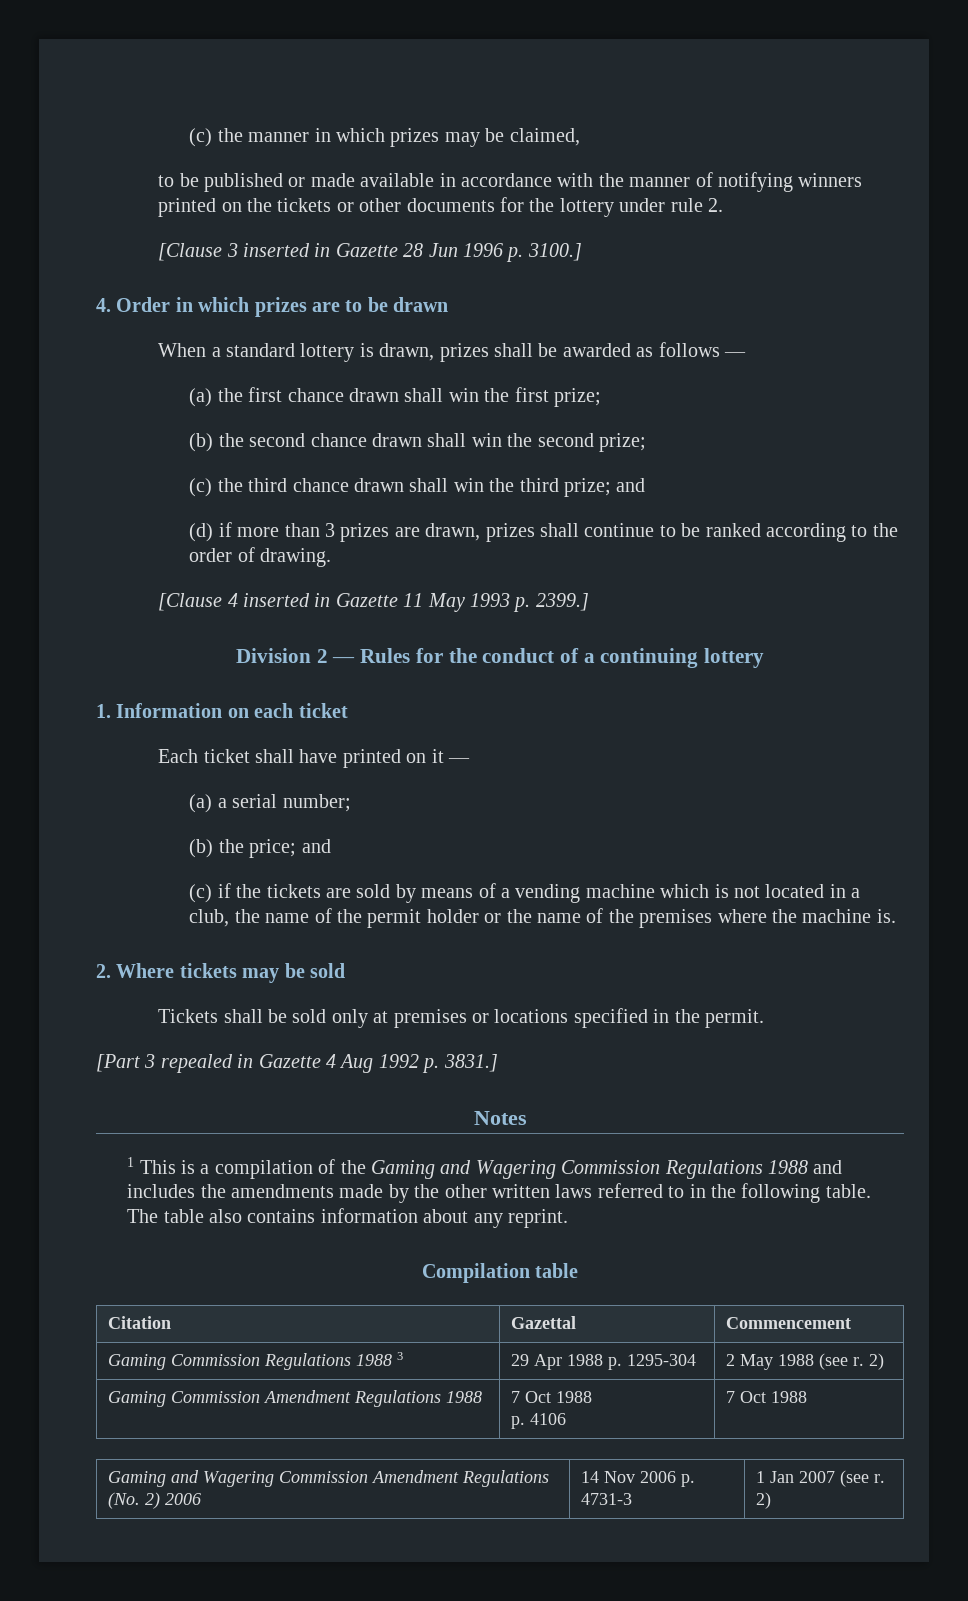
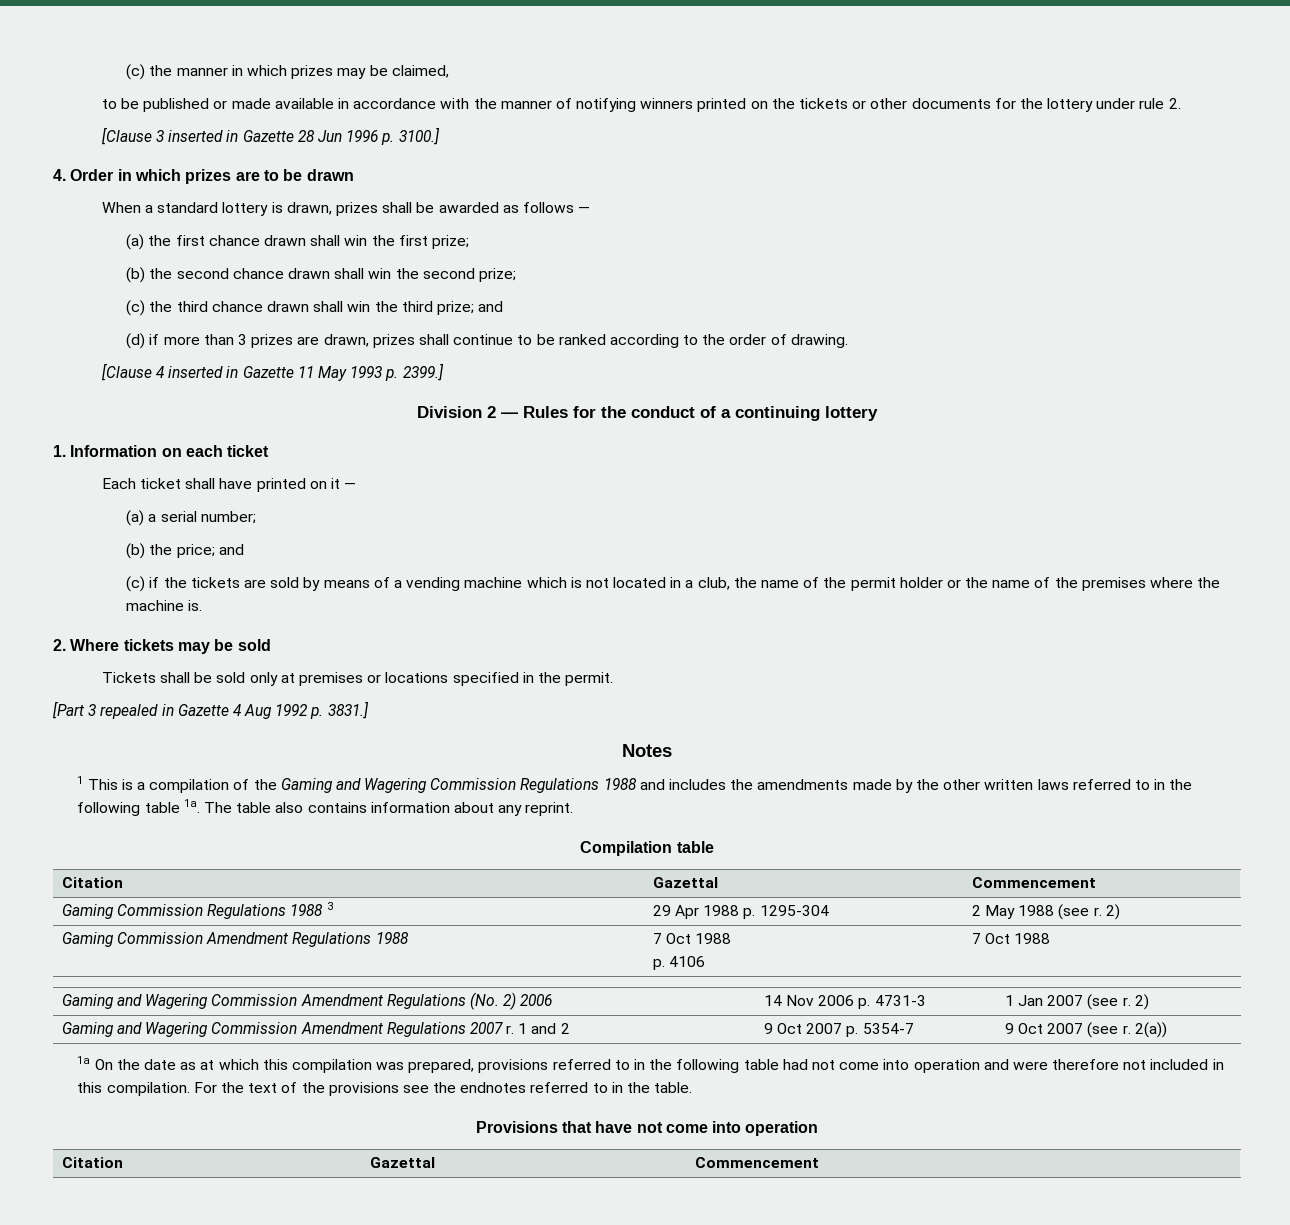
[825,1184,871,1198] table. -> [144,799,200,813] table 1a.
(771, 1500) none -> [61,1022,570,1037] [763,1023,914,1037] [1004,1022,1167,1038] [77,1056,1224,1073] [77,1082,693,1096] [475,1121,819,1136] [61,1157,123,1168] [369,1157,435,1168] [694,1157,819,1168] // Gaming and Wagering Commission Amendment Regulations 2007 r. 1 and 2 | 9 Oct 2007 p. 5354-7 | 9 Oct 2007 (see r. 2(a)) // 1a On the date as at which this compilation was prepared, provisions referred to in the following table had not come into operation and were therefore not included in this compilation. For the text of the provisions see the endnotes referred to in the table. // Provisions that have not come into operation // Citation | Gazettal | Commencement

